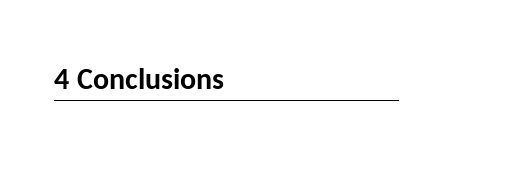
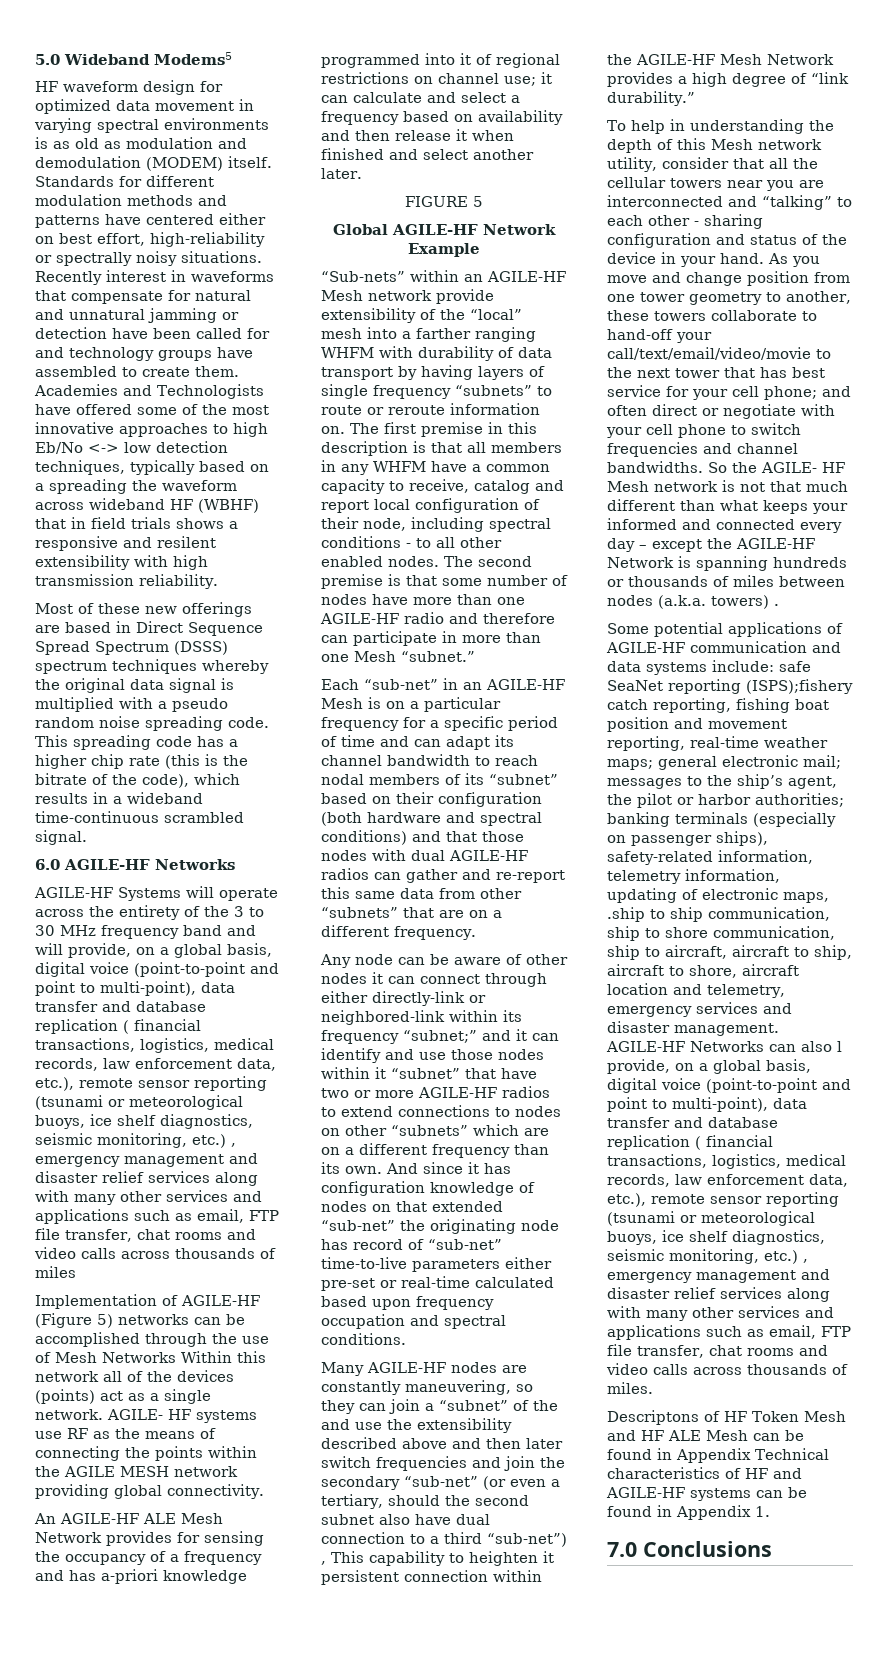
[54,69,69,89] 4 -> [35,52,232,65] [35,80,223,95] [35,99,254,114] [34,118,269,133] [35,137,247,149] [35,156,272,171] [35,175,214,187] [35,194,227,206] [35,213,266,228] [35,232,265,247] [35,251,262,266] [35,270,274,285] [35,290,251,304] [35,308,239,323] [35,327,270,339] [35,347,253,361] [35,366,239,377] [34,384,264,399] [35,404,269,415] [35,422,268,437] [35,441,228,454] [35,460,269,475] [35,479,237,494] [35,498,259,513] [35,517,238,529] [35,536,216,551] [35,555,208,570] [35,574,218,589] [35,602,252,617] [35,621,263,636] [35,641,228,655] [35,659,269,674] [35,678,234,693] [35,697,228,712] [35,716,269,731] [35,735,238,750] [35,754,248,769] [35,773,240,788] [35,792,203,804] [35,811,244,823] [35,830,87,845] [35,859,235,870] [34,886,278,901] [35,905,264,920] [35,925,256,939] [35,943,272,958] [35,962,279,977] [35,981,235,996] [35,1001,206,1012] [35,1019,201,1034] [35,1038,274,1053] [35,1058,276,1071] [35,1076,267,1091] [35,1095,243,1110] [35,1114,253,1129] [35,1133,236,1148] [35,1153,258,1167] [35,1171,258,1186] [35,1190,262,1205] [35,1209,279,1224] [35,1228,256,1242] [34,1247,276,1259] [35,1266,76,1278] [35,1294,260,1309] [35,1313,245,1328] [35,1332,269,1347] [35,1351,266,1363] [35,1370,234,1382] [35,1389,211,1404] [35,1409,257,1423] [35,1428,216,1439] [35,1446,257,1461] [35,1466,238,1477] [35,1484,264,1499] [34,1513,223,1524] [35,1531,264,1546] [35,1551,262,1565] [35,1569,247,1584] [321,53,560,68] [321,72,552,86] [321,92,520,103] [321,110,563,125] [321,129,514,141] [321,148,534,160] [321,168,362,179] [405,196,483,207] [333,224,556,235] [408,243,480,257] [321,270,566,282] [321,289,494,304] [321,308,522,323] [321,327,536,342] [321,346,552,361] [321,365,545,380] [321,384,552,399] [321,403,540,415] [321,422,537,437] [321,441,562,456] [321,460,550,475] [321,479,564,494] [321,498,540,513] [321,517,551,532] [321,536,502,548] [321,556,532,567] [321,574,568,589] [321,594,525,605] [320,612,555,624] [321,631,541,646] [321,651,475,662] [321,678,565,690] [321,697,501,712] [321,716,558,731] [321,735,514,750] [321,754,538,766] [321,773,558,785] [321,792,542,807] [321,812,542,826] [321,830,524,845] [321,849,528,861] [321,868,565,883] [321,887,522,899] [321,907,502,918] [321,925,476,940] [320,954,568,968] [321,972,547,987] [321,991,486,1006] [321,1010,522,1025] [321,1029,559,1044] [321,1048,544,1063] [321,1067,537,1079] [321,1086,550,1098] [321,1105,561,1117] [321,1124,549,1136] [321,1143,549,1158] [321,1162,511,1174] [321,1181,535,1196] [321,1201,503,1212] [321,1219,559,1234] [321,1239,502,1250] [321,1257,552,1272] [321,1276,554,1291] [321,1296,494,1310] [321,1314,506,1329] [321,1333,406,1345] [321,1362,527,1376] [321,1380,533,1395] [321,1399,558,1414] [321,1418,512,1433] [321,1437,563,1449] [321,1456,565,1471] [321,1476,560,1490] [321,1494,529,1509] [321,1514,490,1525] [321,1532,567,1547] [321,1551,554,1566] [321,1570,542,1585] [607,54,834,65] [607,72,849,87] [607,91,695,106] [607,119,834,134] [607,138,822,153] [607,157,818,172] [607,177,824,191] [607,195,852,210] [607,214,763,229] [607,233,847,248] [607,252,820,267] [607,271,850,286] [607,291,851,305] [607,310,817,321] [607,329,712,343] [607,347,831,360] [607,367,825,378] [607,385,851,400] [607,404,835,419] [606,423,801,438] [607,442,798,457] [607,461,845,473] [607,480,848,492] [607,499,848,514] [607,518,842,533] [607,538,815,552] [607,556,847,571] [607,575,845,587] [607,595,779,609] [607,622,843,637] [606,641,841,653] [607,660,811,675] [607,679,853,694] [607,698,829,713] [607,717,787,732] [607,736,828,751] [607,755,841,770] [607,774,837,789] [607,793,844,808] [607,812,836,827] [607,831,768,846] [607,850,813,865] [607,869,780,884] [607,888,829,903] [607,907,830,922] [607,926,835,941] [607,945,852,960] [607,964,799,978] [607,983,785,998] [607,1002,792,1017] [607,1021,779,1036] [606,1041,842,1052] [607,1059,811,1074] [607,1078,851,1093] [607,1097,807,1112] [607,1117,778,1128] [607,1135,773,1150] [607,1154,846,1169] [607,1174,848,1187] [607,1192,839,1207] [607,1211,815,1226] [607,1230,825,1245] [607,1249,808,1264] [607,1269,830,1283] [607,1287,830,1302] [607,1306,834,1321] [607,1325,851,1340] [607,1344,828,1358] [606,1363,848,1375] [607,1382,653,1394] [607,1410,846,1425] [607,1430,804,1441] [607,1448,829,1463] [607,1467,802,1479] [606,1487,807,1501] [607,1505,770,1520] [607,1542,637,1557] 5.0 Wideband Modems5 // HF waveform design for optimized data movement in varying spectral environments is as old as modulation and demodulation (MODEM) itself. Standards for different modulation methods and patterns have centered either on best effort, high-reliability or spectrally noisy situations. Recently interest in waveforms that compensate for natural and unnatural jamming or detection have been called for and technology groups have assembled to create them. Academies and Technologists have offered some of the most innovative approaches to high Eb/No <-> low detection techniques, typically based on a spreading the waveform across wideband HF (WBHF) that in field trials shows a responsive and resilent extensibility with high transmission reliability. // Most of these new offerings are based in Direct Sequence Spread Spectrum (DSSS) spectrum techniques whereby the original data signal is multiplied with a pseudo random noise spreading code. This spreading code has a higher chip rate (this is the bitrate of the code), which results in a wideband time-continuous scrambled signal. // 6.0 AGILE-HF Networks // AGILE-HF Systems will operate across the entirety of the 3 to 30 MHz frequency band and will provide, on a global basis, digital voice (point-to-point and point to multi-point), data transfer and database replication ( financial transactions, logistics, medical records, law enforcement data, etc.), remote sensor reporting (tsunami or meteorological buoys, ice shelf diagnostics, seismic monitoring, etc.) , emergency management and disaster relief services along with many other services and applications such as email, FTP file transfer, chat rooms and video calls across thousands of miles // Implementation of AGILE-HF (Figure 5) networks can be accomplished through the use of Mesh Networks Within this network all of the devices (points) act as a single network. AGILE- HF systems use RF as the means of connecting the points within the AGILE MESH network providing global connectivity. // An AGILE-HF ALE Mesh Network provides for sensing the occupancy of a frequency and has a-priori knowledge programmed into it of regional restrictions on channel use; it can calculate and select a frequency based on availability and then release it when finished and select another later. // FIGURE 5 // Global AGILE-HF Network Example // “Sub-nets” within an AGILE-HF Mesh network provide extensibility of the “local” mesh into a farther ranging WHFM with durability of data transport by having layers of single frequency “subnets” to route or reroute information on. The first premise in this description is that all members in any WHFM have a common capacity to receive, catalog and report local configuration of their node, including spectral conditions - to all other enabled nodes. The second premise is that some number of nodes have more than one AGILE-HF radio and therefore can participate in more than one Mesh “subnet.” // Each “sub-net” in an AGILE-HF Mesh is on a particular frequency for a specific period of time and can adapt its channel bandwidth to reach nodal members of its “subnet” based on their configuration (both hardware and spectral conditions) and that those nodes with dual AGILE-HF radios can gather and re-report this same data from other “subnets” that are on a different frequency. // Any node can be aware of other nodes it can connect through either directly-link or neighbored-link within its frequency “subnet;” and it can identify and use those nodes within it “subnet” that have two or more AGILE-HF radios to extend connections to nodes on other “subnets” which are on a different frequency than its own. And since it has configuration knowledge of nodes on that extended “sub-net” the originating node has record of “sub-net” time-to-live parameters either pre-set or real-time calculated based upon frequency occupation and spectral conditions. // Many AGILE-HF nodes are constantly maneuvering, so they can join a “subnet” of the and use the extensibility described above and then later switch frequencies and join the secondary “sub-net” (or even a tertiary, should the second subnet also have dual connection to a third “sub-net”) , This capability to heighten it persistent connection within the AGILE-HF Mesh Network provides a high degree of “link durability.” // To help in understanding the depth of this Mesh network utility, consider that all the cellular towers near you are interconnected and “talking” to each other - sharing configuration and status of the device in your hand. As you move and change position from one tower geometry to another, these towers collaborate to hand-off your call/text/email/video/movie to the next tower that has best service for your cell phone; and often direct or negotiate with your cell phone to switch frequencies and channel bandwidths. So the AGILE- HF Mesh network is not that much different than what keeps your informed and connected every day – except the AGILE-HF Network is spanning hundreds or thousands of miles between nodes (a.k.a. towers) . // Some potential applications of AGILE-HF communication and data systems include: safe SeaNet reporting (ISPS);fishery catch reporting, fishing boat position and movement reporting, real-time weather maps; general electronic mail; messages to the ship’s agent, the pilot or harbor authorities; banking terminals (especially on passenger ships), safety-related information, telemetry information, updating of electronic maps, .ship to ship communication, ship to shore communication, ship to aircraft, aircraft to ship, aircraft to shore, aircraft location and telemetry, emergency services and disaster management. AGILE-HF Networks can also l provide, on a global basis, digital voice (point-to-point and point to multi-point), data transfer and database replication ( financial transactions, logistics, medical records, law enforcement data, etc.), remote sensor reporting (tsunami or meteorological buoys, ice shelf diagnostics, seismic monitoring, etc.) , emergency management and disaster relief services along with many other services and applications such as email, FTP file transfer, chat rooms and video calls across thousands of miles. // Descriptons of HF Token Mesh and HF ALE Mesh can be found in Appendix Technical characteristics of HF and AGILE-HF systems can be found in Appendix 1. // 7.0

